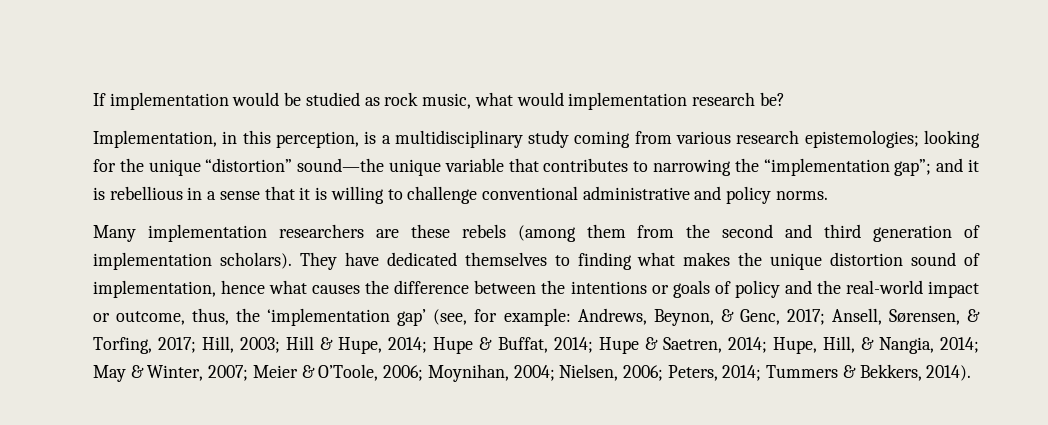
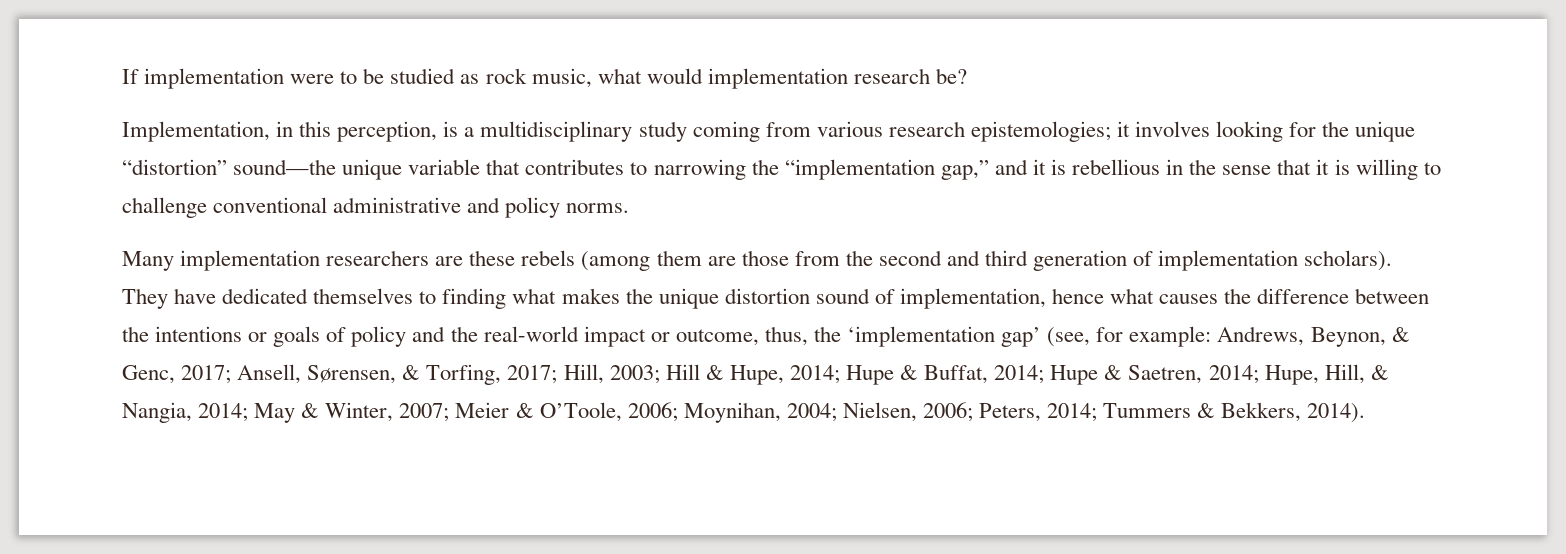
[232,92,280,106] would -> [290,71,358,84] were to
(919, 139) none -> [1116,121,1211,137] it involves
[894,159,932,176] gap”; -> [940,160,989,180] gap,”
[207,191,217,200] a -> [1189,159,1217,175] the
(626, 231) none -> [707,250,789,266] are those

